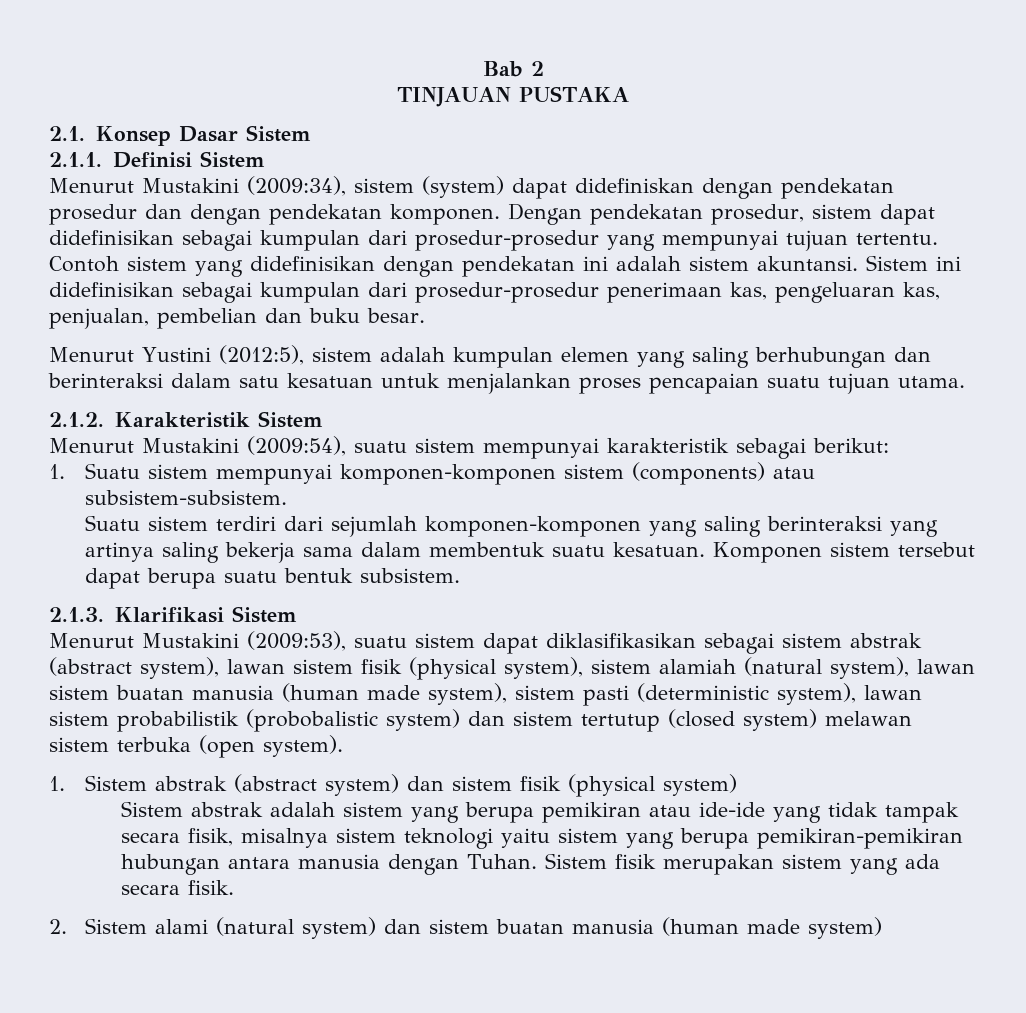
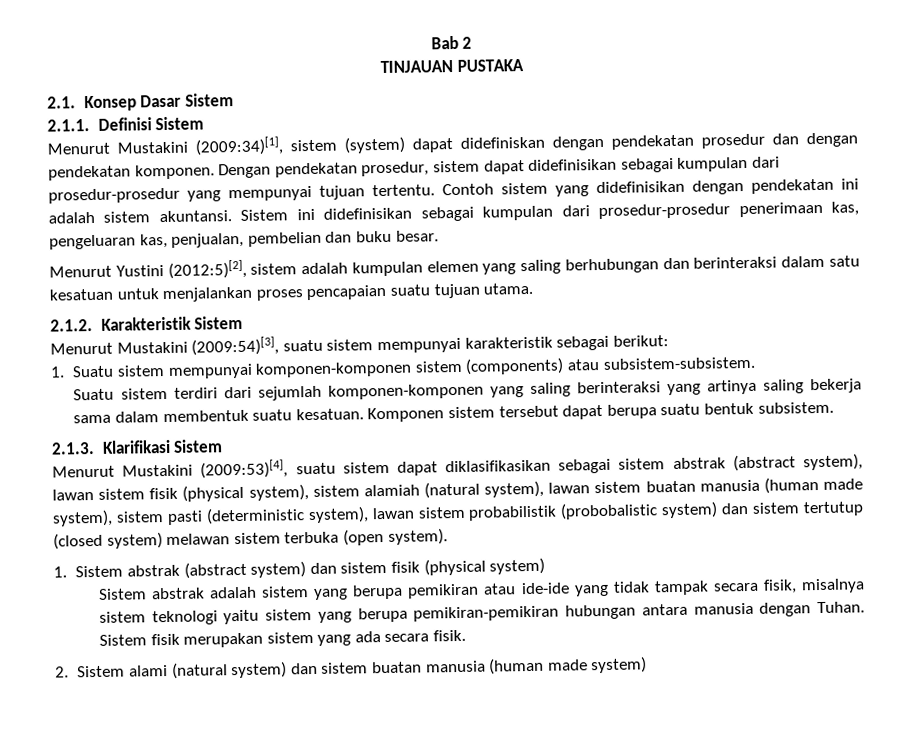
[247,176,346,196] (2009:34), -> [195,136,284,156] (2009:34)[1],
[218,345,304,365] (2012:5), -> [167,259,247,279] (2012:5)[2],
[247,436,346,456] (2009:54), -> [191,336,280,356] (2009:54)[3],
[247,631,346,651] (2009:53), -> [200,459,289,479] (2009:53)[4],

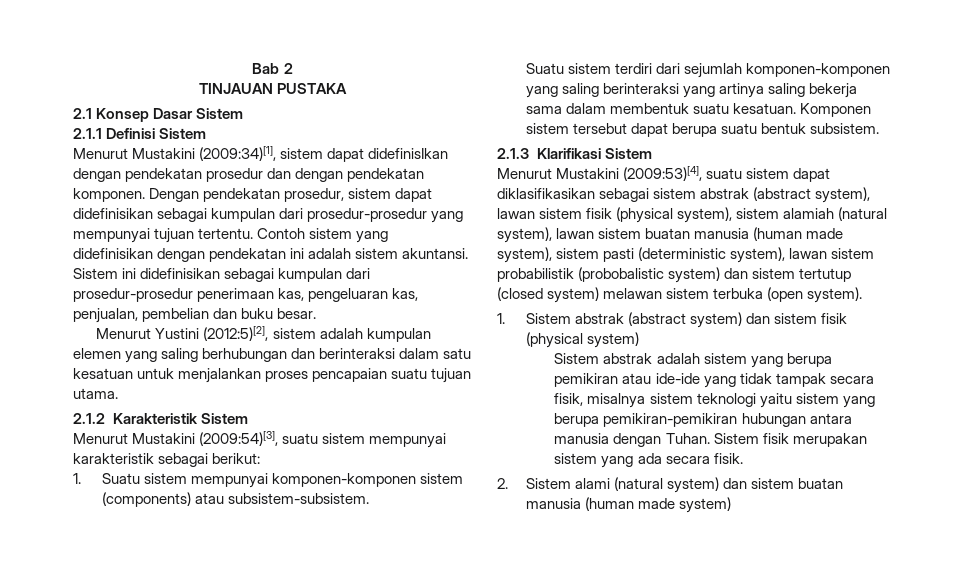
[47,96,76,109] 2.1. -> [73,108,92,119] 2.1
[47,119,90,132] 2.1.1. -> [73,128,102,139] 2.1.1
[344,136,545,154] (system) dapat didefiniskan -> [327,148,449,162] dapat didefinisIkan
[50,319,93,332] 2.1.2. -> [73,413,105,424] 2.1.2
[51,441,95,455] 2.1.3. -> [497,148,529,159] 2.1.3

